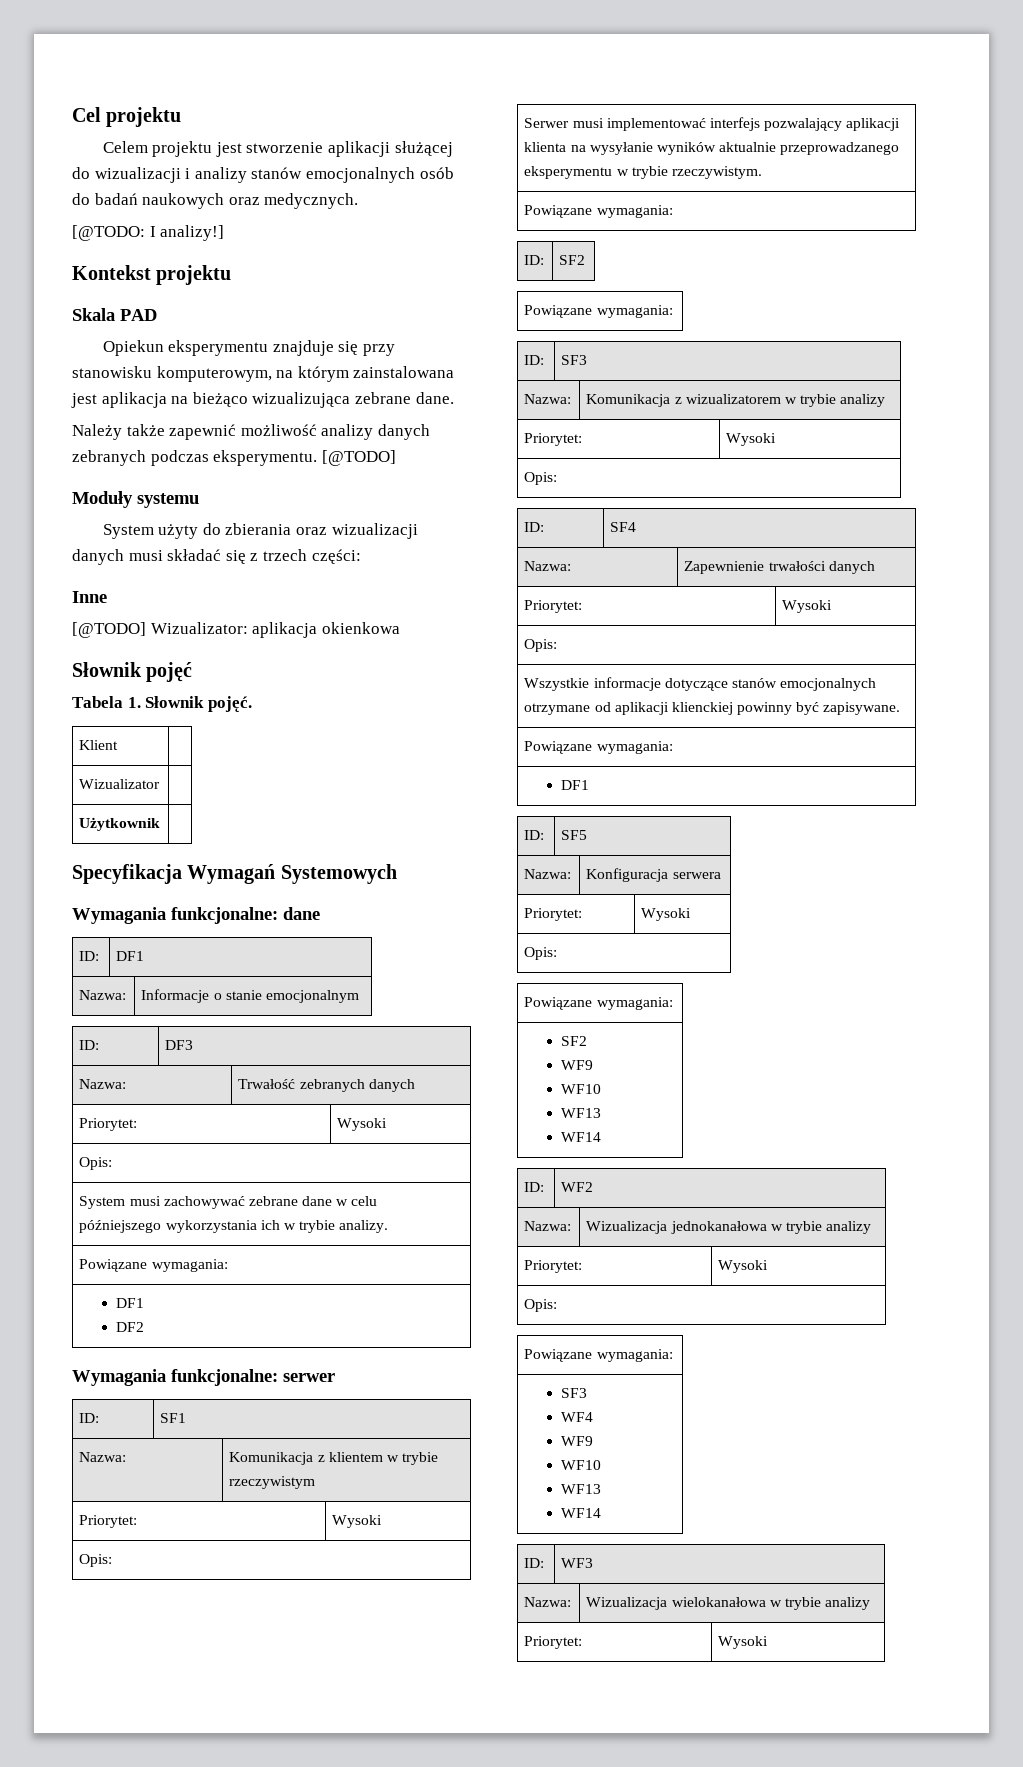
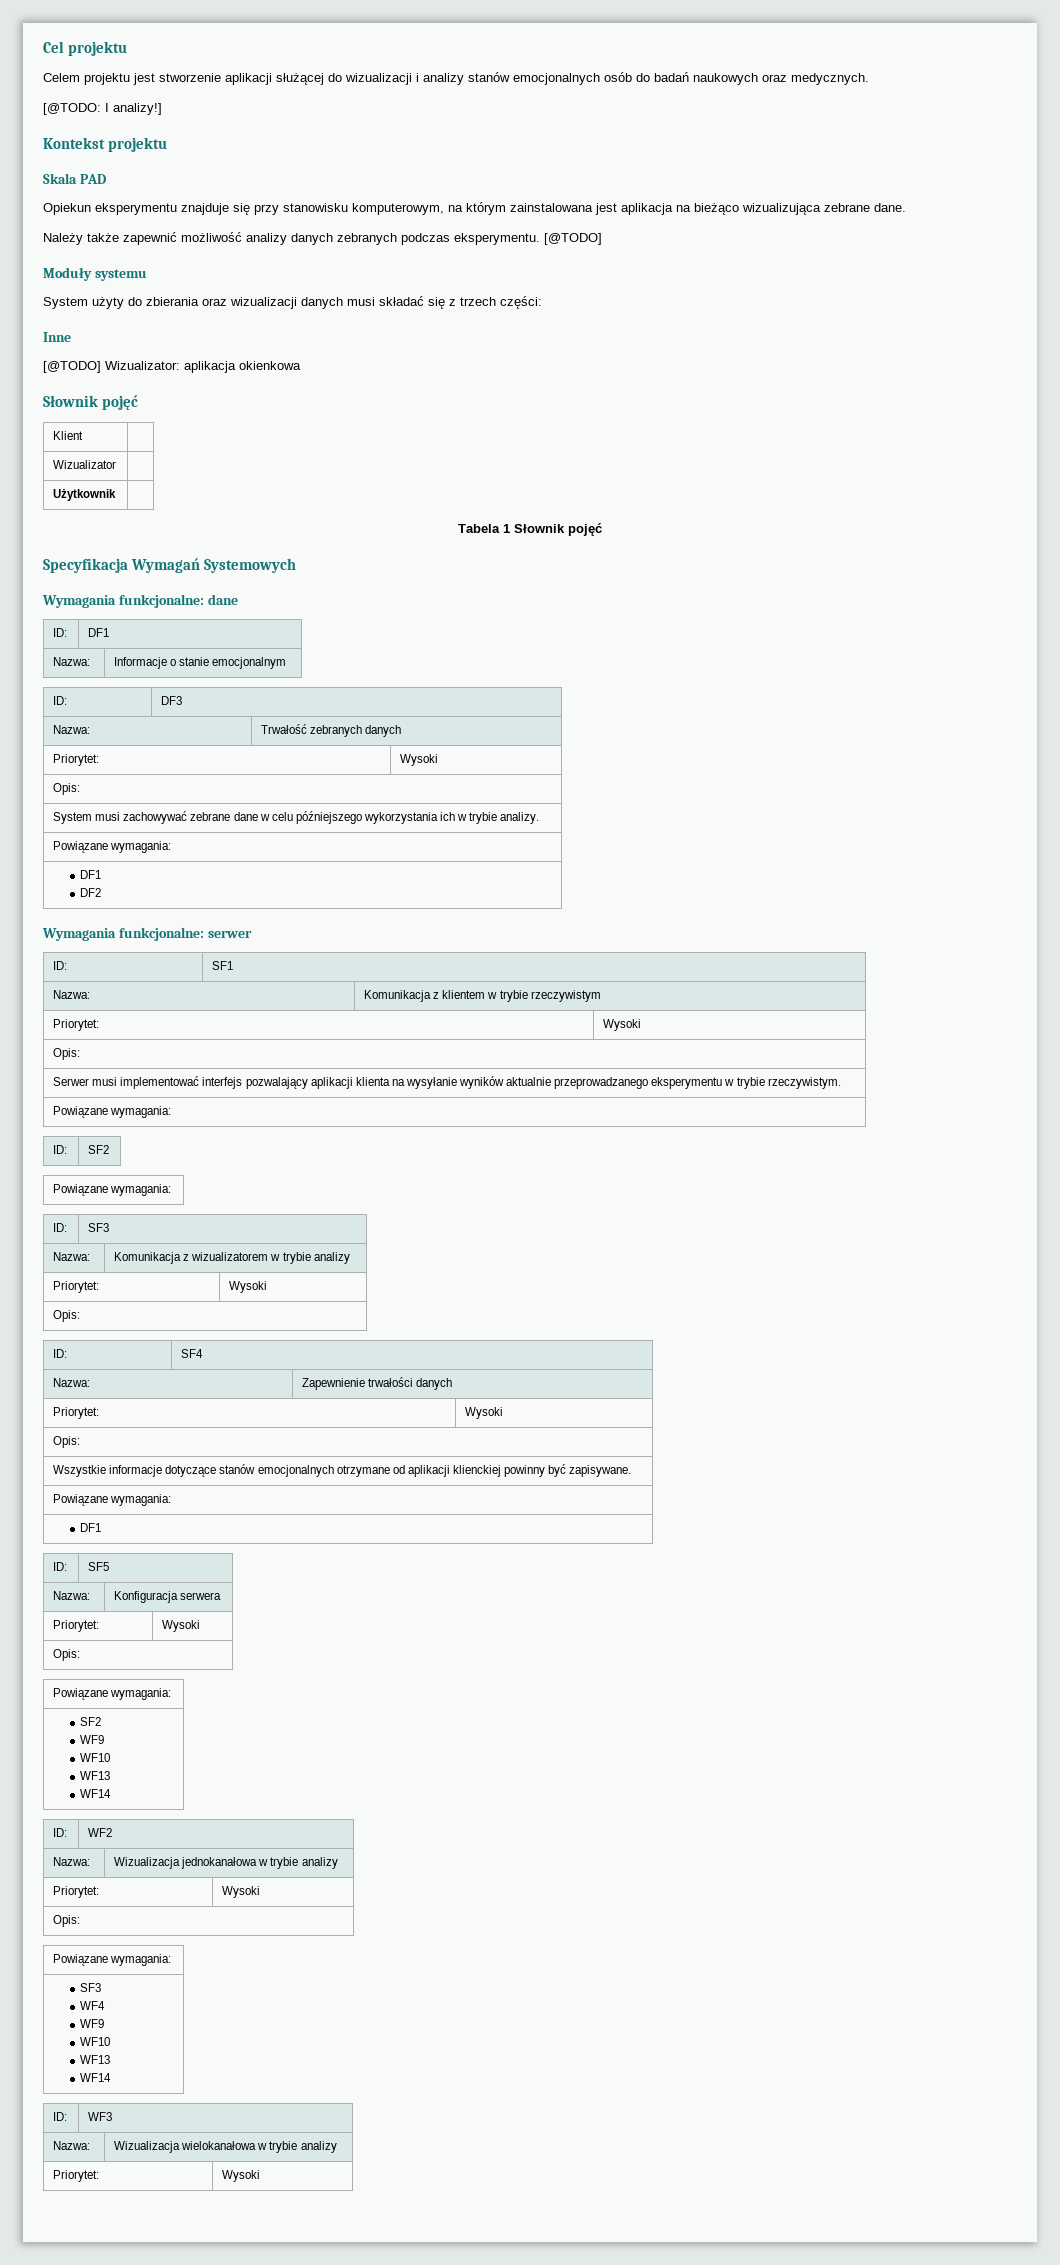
[72,696,252,712] // Tabela 1. Słownik pojęć. -> (138, 402) none
(161, 824) none -> [458,523,602,536] // Tabela 1 Słownik pojęć

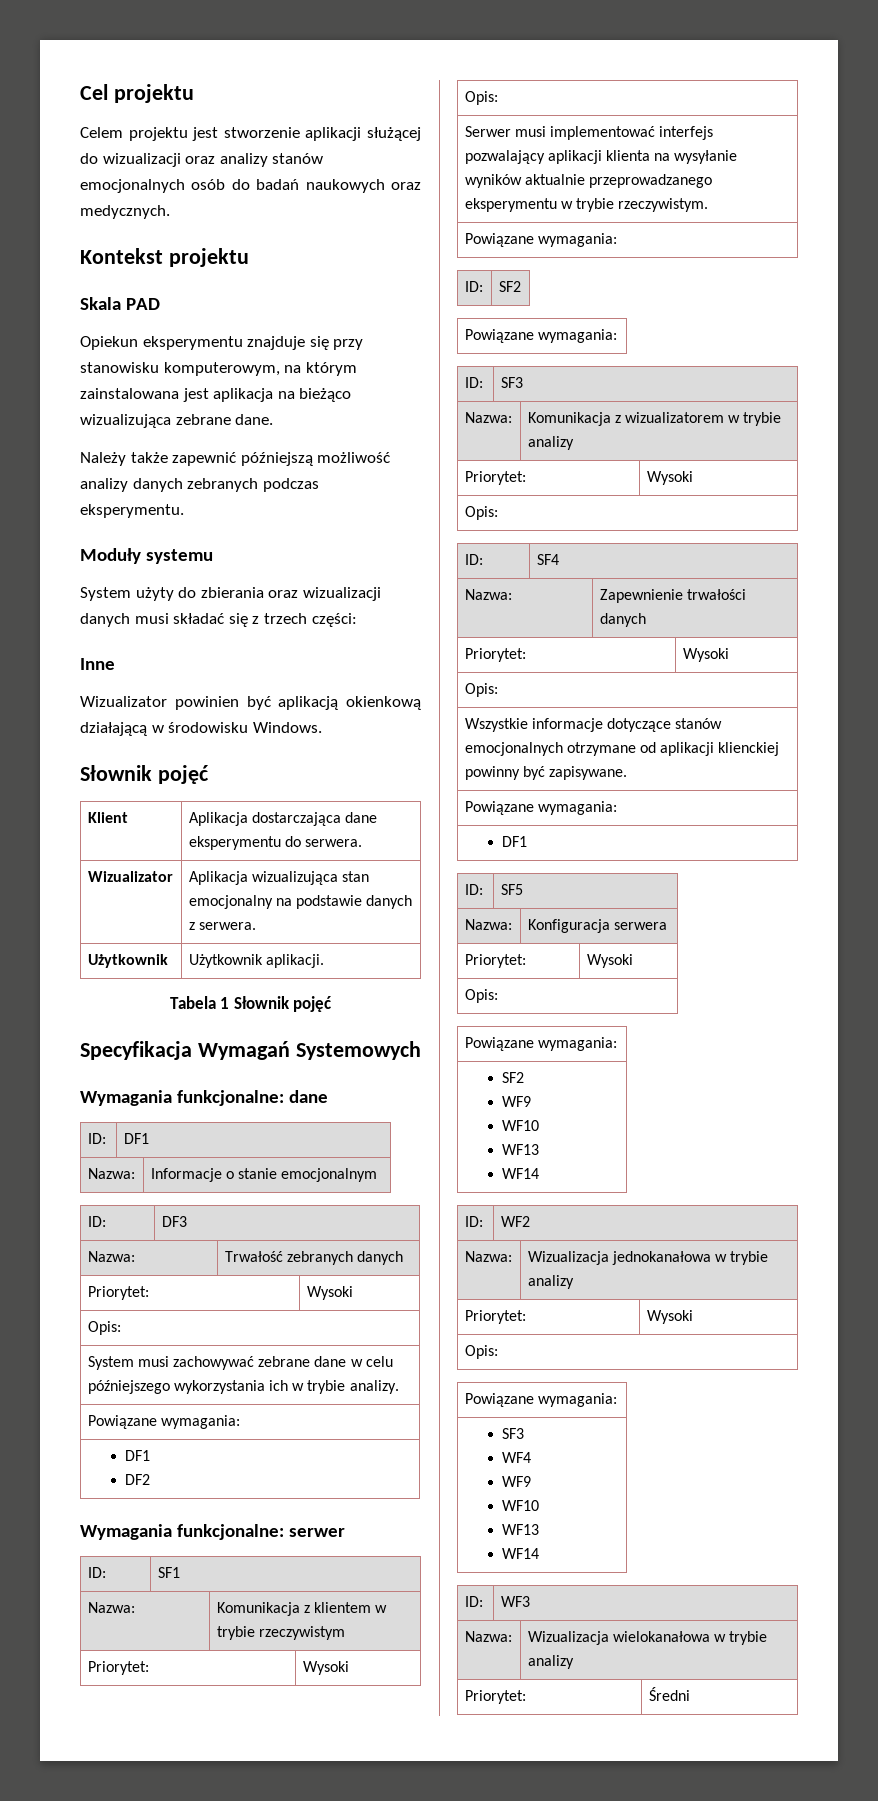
[416,73,419,82] i -> [185,156,216,164] oraz
[43,103,162,115] // [@TODO: I analizy!] -> (170, 212) none
(177, 238) none -> [240,452,313,466] późniejszą
[544,233,602,245] [@TODO] -> (184, 511) none
[43,361,301,373] [43,395,138,410] [53,431,84,440] [53,460,117,469] [@TODO] Wizualizator: aplikacja okienkowa // Słownik pojęć // Klient | // Wizualizator | -> [80,696,421,710] [80,722,322,736] [80,765,209,784] [87,812,128,823] [188,812,378,826] [188,836,363,850] [87,871,173,882] [188,871,370,885] [188,895,413,909] [188,922,256,930] Wizualizator powinien być aplikacją okienkową działającą w środowisku Windows. // Słownik pojęć // Klient | Aplikacja dostarczająca dane eksperymentu do serwera. // Wizualizator | Aplikacja wizualizująca stan emocjonalny na podstawie danych z serwera.
(117, 494) none -> [188,954,324,968] Użytkownik aplikacji.
[222,2170,261,2182] Wysoki -> [648,1687,690,1701] Średni

